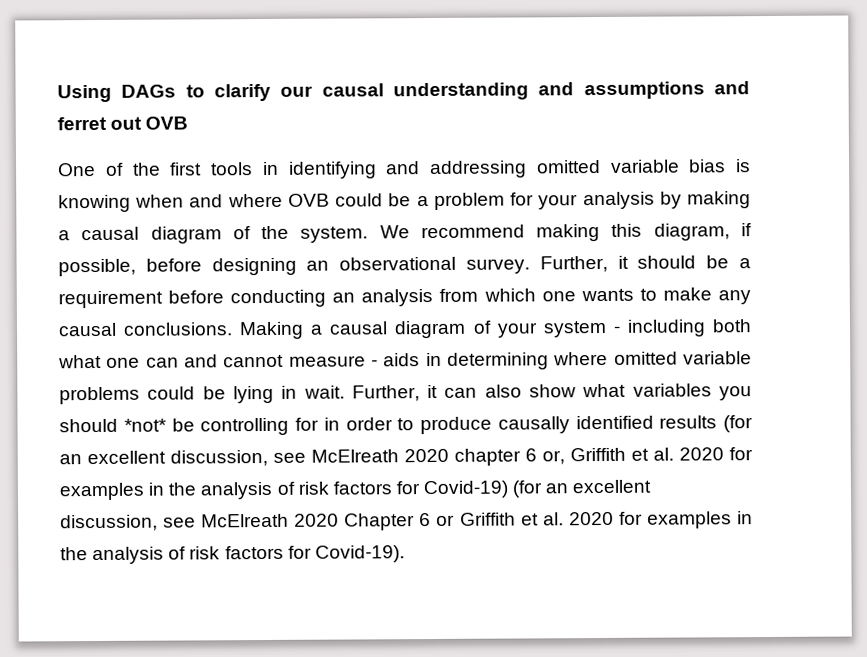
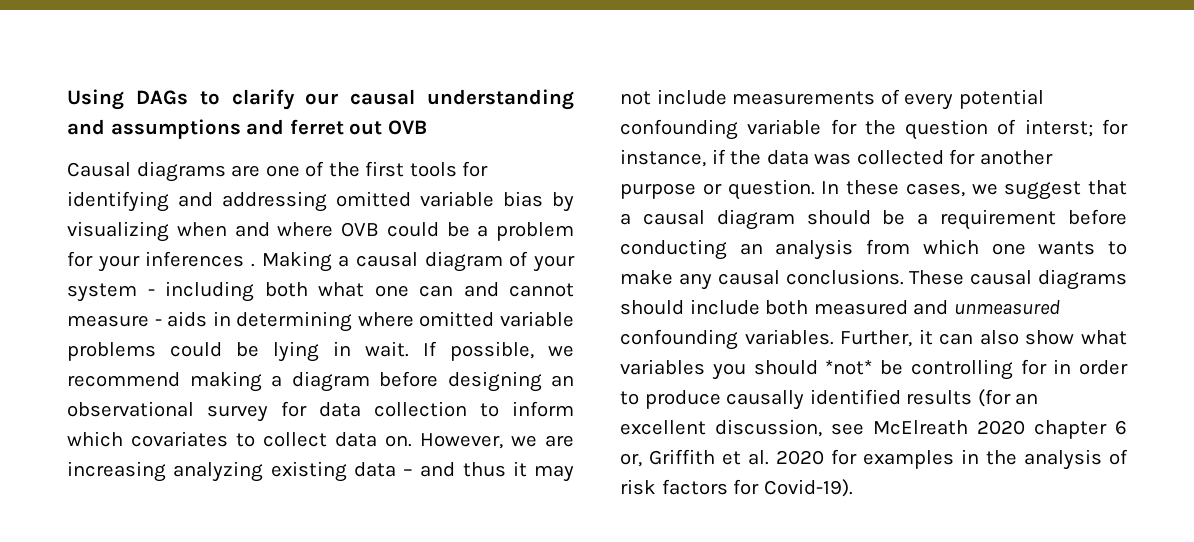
[58,163,96,177] One -> [67,161,300,182] Causal diagrams are one
[262,161,279,176] in -> [462,161,489,177] for
[736,159,751,173] [58,194,131,213] is knowing -> [552,192,574,212] [67,221,169,242] by visualizing
[582,191,752,210] [58,223,752,244] [58,255,751,277] [58,287,751,309] [58,322,234,337] analysis by making a causal diagram of the system. We recommend making this diagram, if possible, before designing an observational survey. Further, it should be a requirement before conducting an analysis from which one wants to make any causal conclusions. -> [145,251,255,267] inferences .
(345, 392) none -> [423,341,574,361] [67,371,574,392] [67,401,574,422] [67,431,574,449] [67,461,574,482] [620,89,1044,110] [620,119,1128,140] [620,149,1053,167] [620,179,1127,200] [620,209,1127,230] [620,239,1127,260] [620,269,1127,290] [620,299,1060,315] [620,329,834,350] If possible, we recommend making a diagram before designing an observational survey for data collection to inform which covariates to collect data on. However, we are increasing analyzing existing data – and thus it may not include measurements of every potential confounding variable for the question of interst; for instance, if the data was collected for another purpose or question. In these cases, we suggest that a causal diagram should be a requirement before conducting an analysis from which one wants to make any causal conclusions. These causal diagrams should include both measured and unmeasured confounding variables.
[423,479,652,499] [60,511,754,532] [60,545,312,565] Covid-19) (for an excellent discussion, see McElreath 2020 Chapter 6 or Griffith et al. 2020 for examples in the analysis of risk factors for -> (760, 487) none

